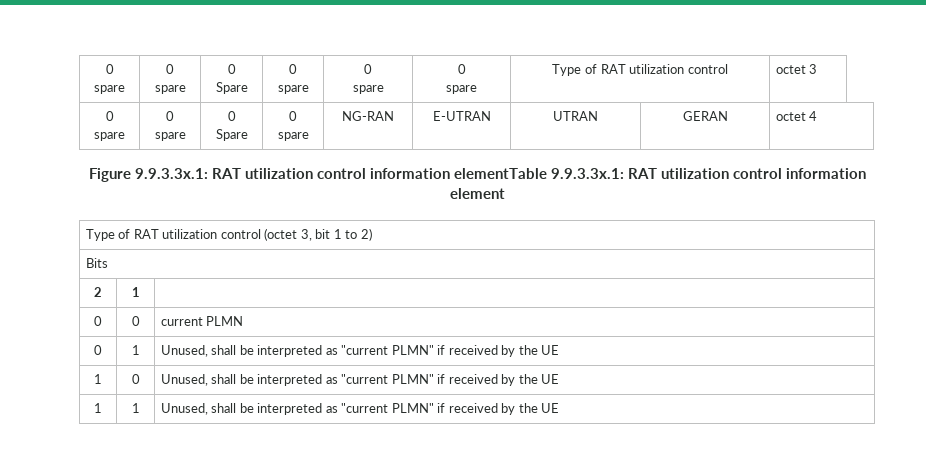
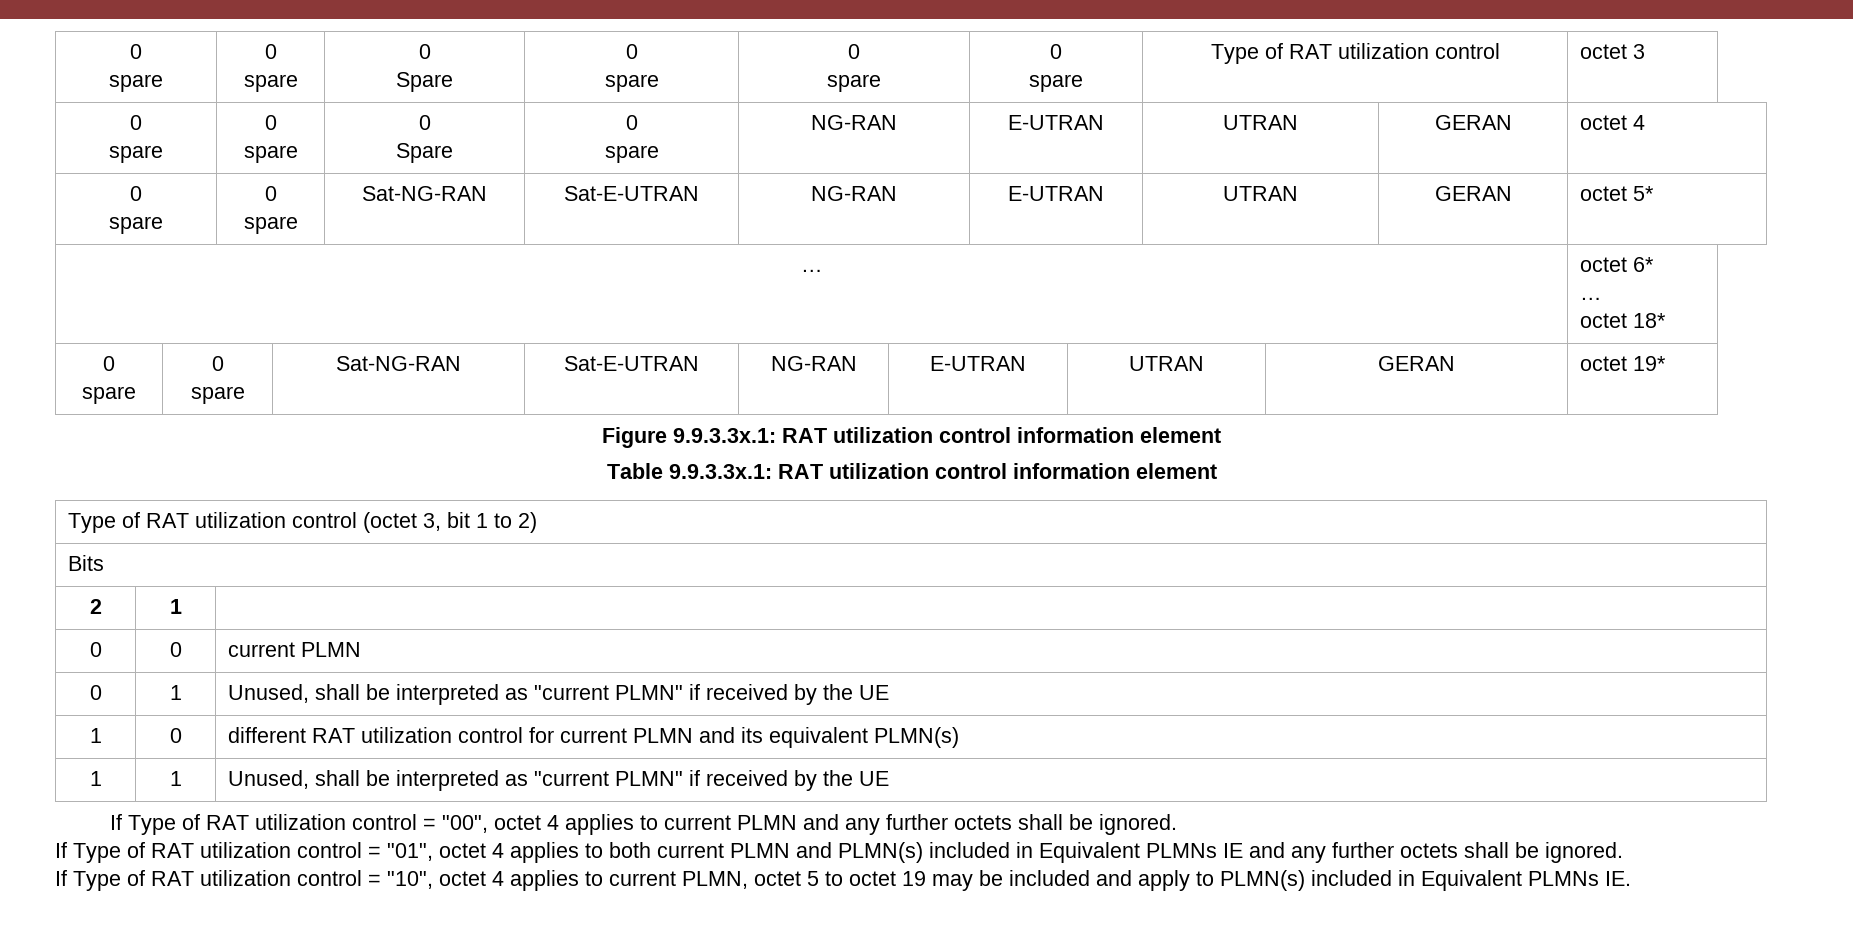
(818, 116) none -> [130,186,142,201] [109,216,163,234] [264,186,277,201] [243,216,298,234] [362,186,487,201] [564,186,699,201] [811,186,897,201] [1008,186,1104,201] [1223,186,1298,201] [1434,186,1512,201] [1580,186,1655,201] [800,269,823,272] [1580,257,1655,272] [1580,297,1603,300] [1580,313,1667,328] [103,356,115,371] [82,386,136,404] [211,356,224,371] [190,386,245,404] [336,356,461,371] [564,356,699,371] [770,356,857,371] [930,356,1026,371] [1129,356,1204,371] [1378,356,1455,371] [1580,356,1667,371] // 0 // spare | 0 // spare | Sat-NG-RAN | Sat-E-UTRAN | NG-RAN | E-UTRAN | UTRAN | GERAN | octet 5* // … | octet 6* // … // octet 18* // 0 // spare | 0 // spare | Sat-NG-RAN | Sat-E-UTRAN | NG-RAN | E-UTRAN | UTRAN | GERAN | octet 19*
[453,168,547,179] elementTable -> [1140,427,1221,443] [606,463,663,479] element // Table
[160,374,560,386] Unused, shall be interpreted as "current PLMN" if received by the UE -> [228,727,960,748] different RAT utilization control for current PLMN and its equivalent PLMN(s)
(560, 408) none -> [109,814,1177,835] [55,842,1623,863] [55,870,1631,891] // If Type of RAT utilization control = "00", octet 4 applies to current PLMN and any further octets shall be ignored. // If Type of RAT utilization control = "01", octet 4 applies to both current PLMN and PLMN(s) included in Equivalent PLMNs IE and any further octets shall be ignored. // If Type of RAT utilization control = "10", octet 4 applies to current PLMN, octet 5 to octet 19 may be included and apply to PLMN(s) included in Equivalent PLMNs IE.

